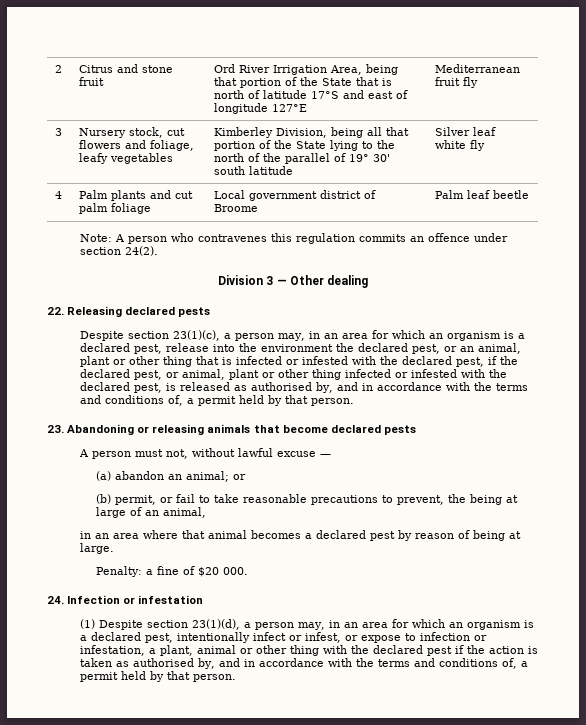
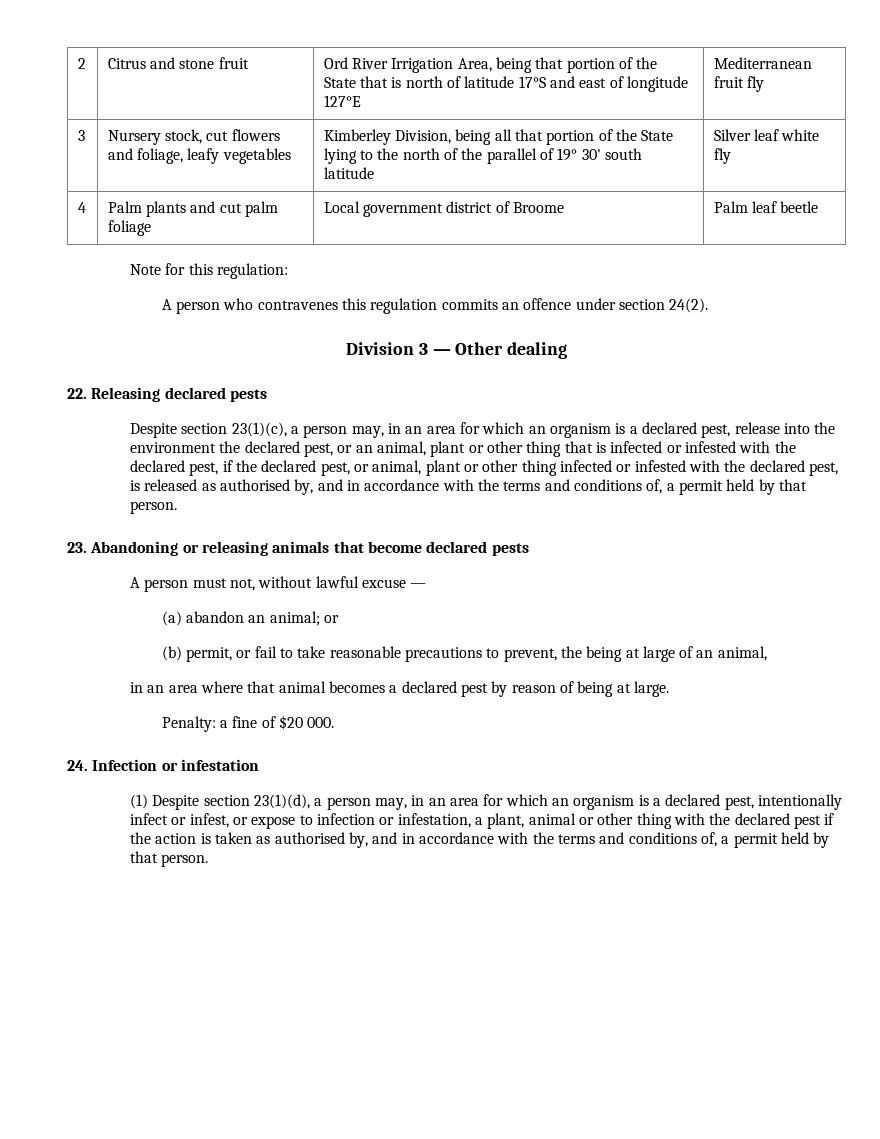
[79,234,112,242] Note: -> [130,263,289,279] Note for this regulation: //

